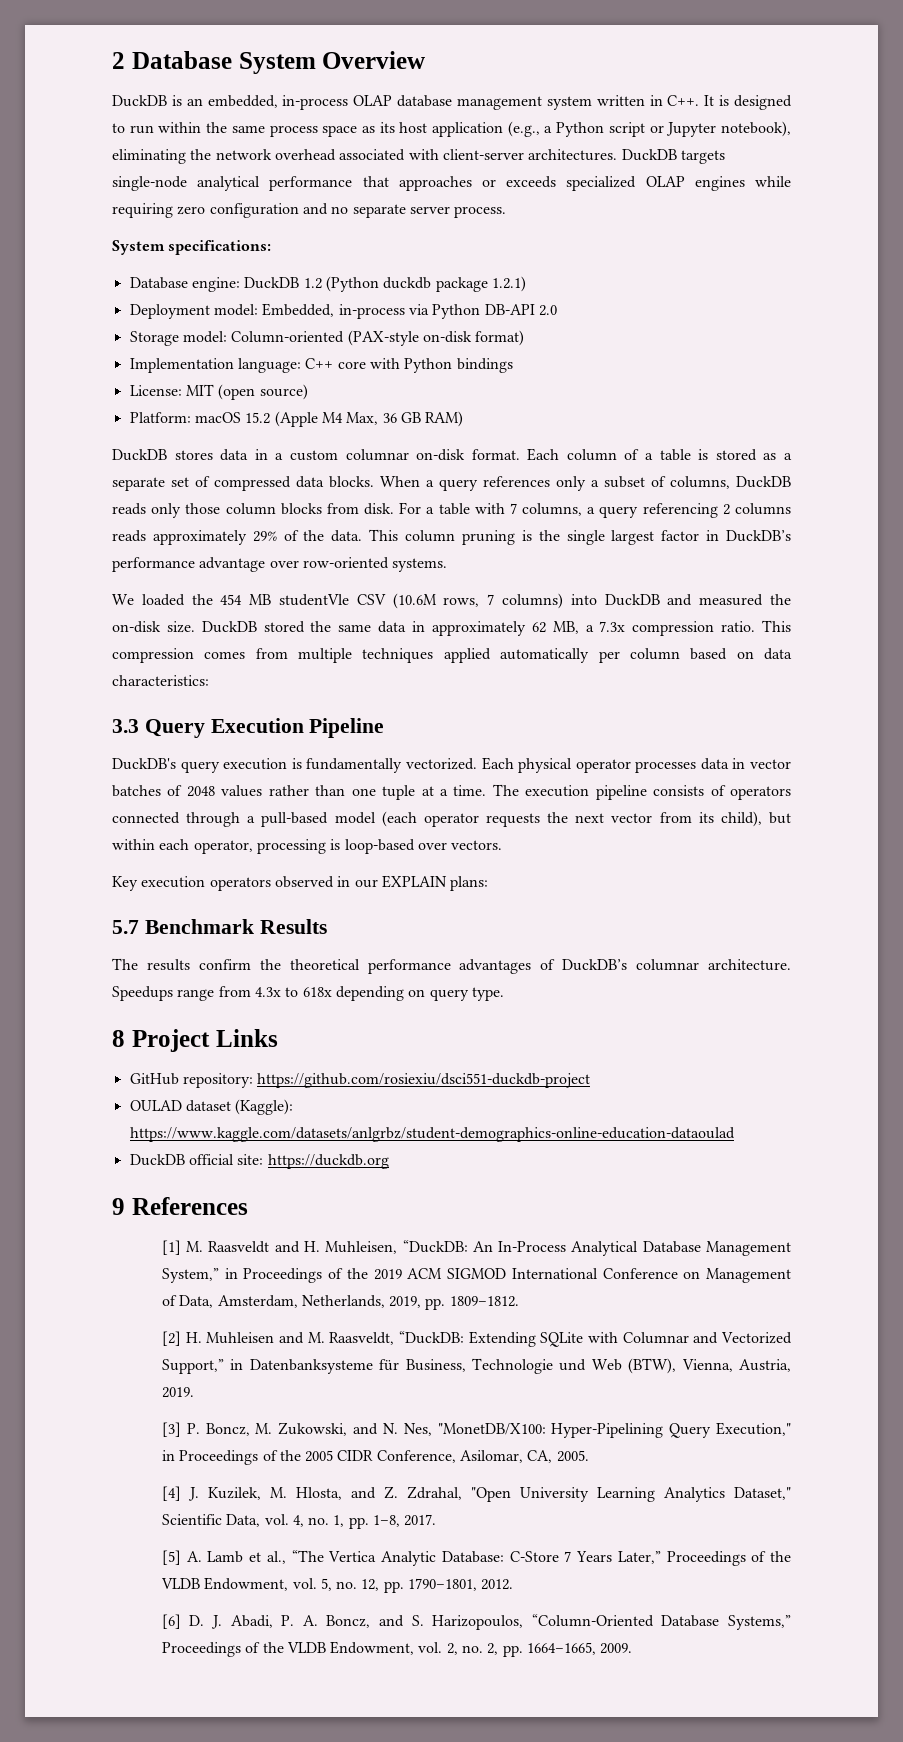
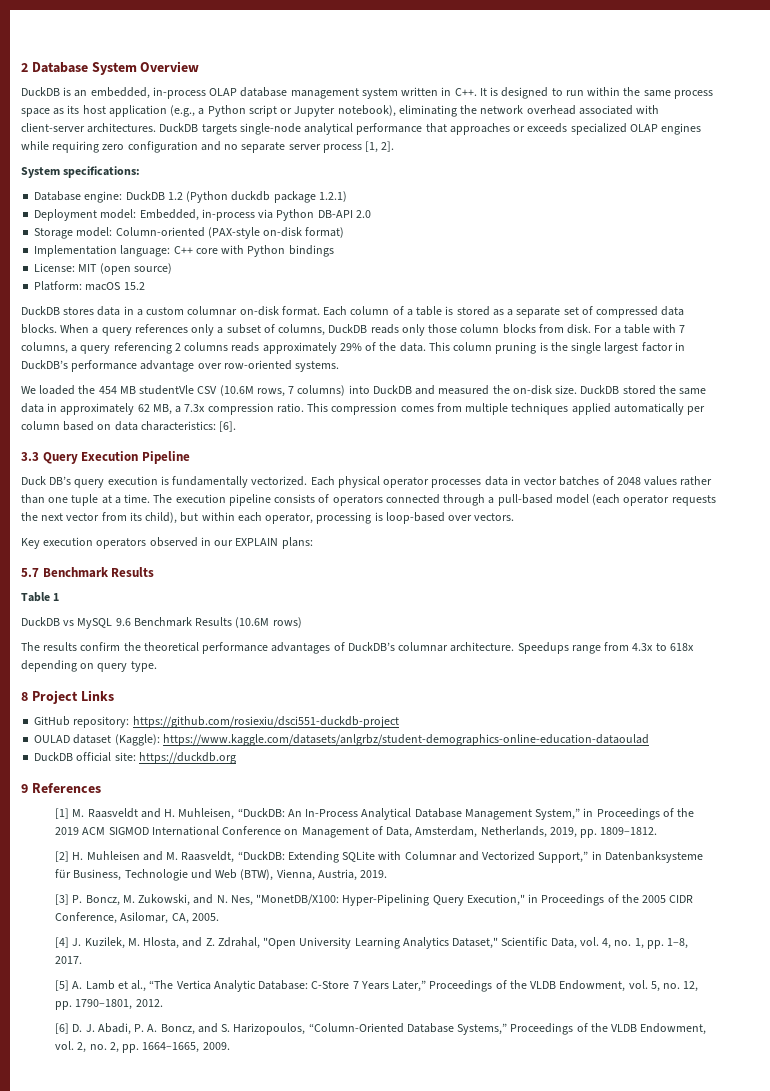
[454,206,507,218] process. -> [322,141,395,153] process [1, 2].
[274,411,464,427] (Apple M4 Max, 36 GB RAM) -> (145, 286) none
(209, 680) none -> [219,421,237,432] [6].
[112,758,176,770] DuckDB's -> [21,476,72,485] Duck DB’s
(327, 926) none -> [21,592,60,602] [21,617,302,629] // Table 1 // DuckDB vs MySQL 9.6 Benchmark Results (10.6M rows)

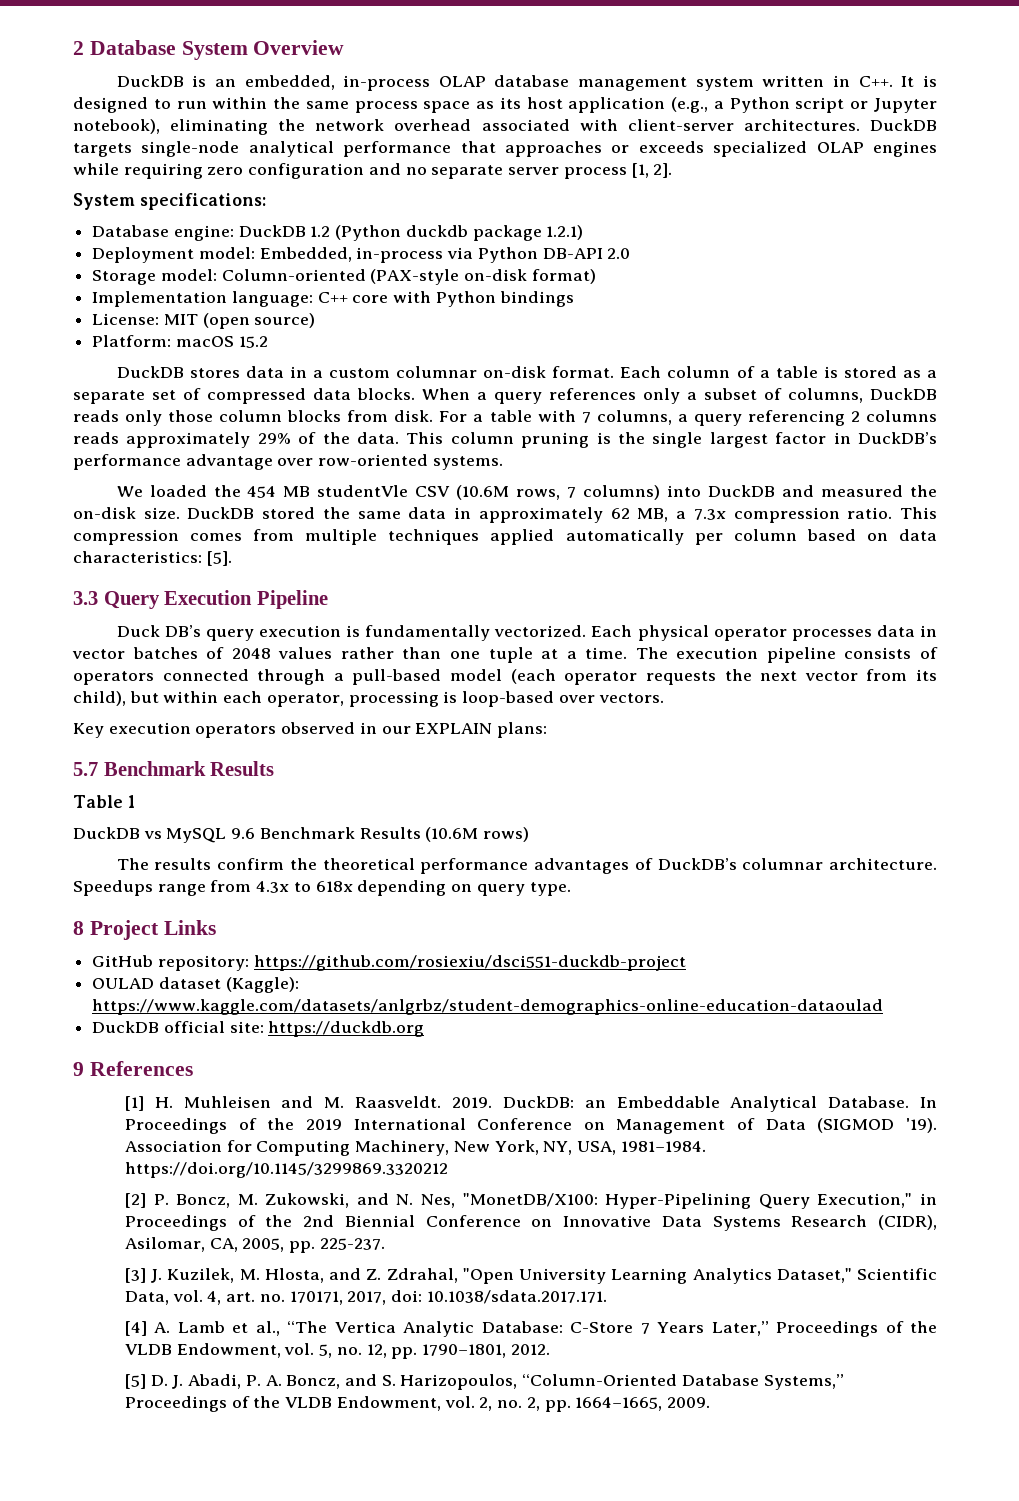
[219,421,237,432] [6]. -> [206,551,232,566] [5].
[72,808,594,820] M. Raasveldt and H. Muhleisen, “DuckDB: An In-Process Analytical Database Management System,” in -> [154,1096,937,1112] H. Muhleisen and M. Raasveldt. 2019. DuckDB: an Embeddable Analytical Database. In
[82,827,149,835] ACM SIGMOD -> (342, 1124) none
[386,826,658,838] [55,851,703,863] [55,869,388,881] [55,894,70,905] Data, Amsterdam, Netherlands, 2019, pp. 1809–1812. // [2] H. Muhleisen and M. Raasveldt, “DuckDB: Extending SQLite with Columnar and Vectorized Support,” in Datenbanksysteme für Business, Technologie und Web (BTW), Vienna, Austria, 2019. // [3] -> [765,1118,937,1133] [124,1140,706,1156] [124,1162,448,1178] [124,1193,146,1208] Data (SIGMOD '19). Association for Computing Machinery, New York, NY, USA, 1981–1984. https://doi.org/10.1145/3299869.3320212 // [2]
[642,895,694,903] [55,912,219,924] [55,937,70,948] 2005 CIDR Conference, Asilomar, CA, 2005. // [4] -> [303,1215,937,1231] [124,1237,385,1253] [124,1268,146,1283] 2nd Biennial Conference on Innovative Data Systems Research (CIDR), Asilomar, CA, 2005, pp. 225-237. // [3]
[614,938,689,949] [55,956,83,964] [55,980,70,991] no. 1, pp. 1–8, 2017. // [5] -> [226,1290,607,1305] [124,1321,147,1336] art. no. 170171, 2017, doi: 10.1038/sdata.2017.171. // [4]
[55,1023,70,1034] [6] -> [124,1374,146,1389] [5]

